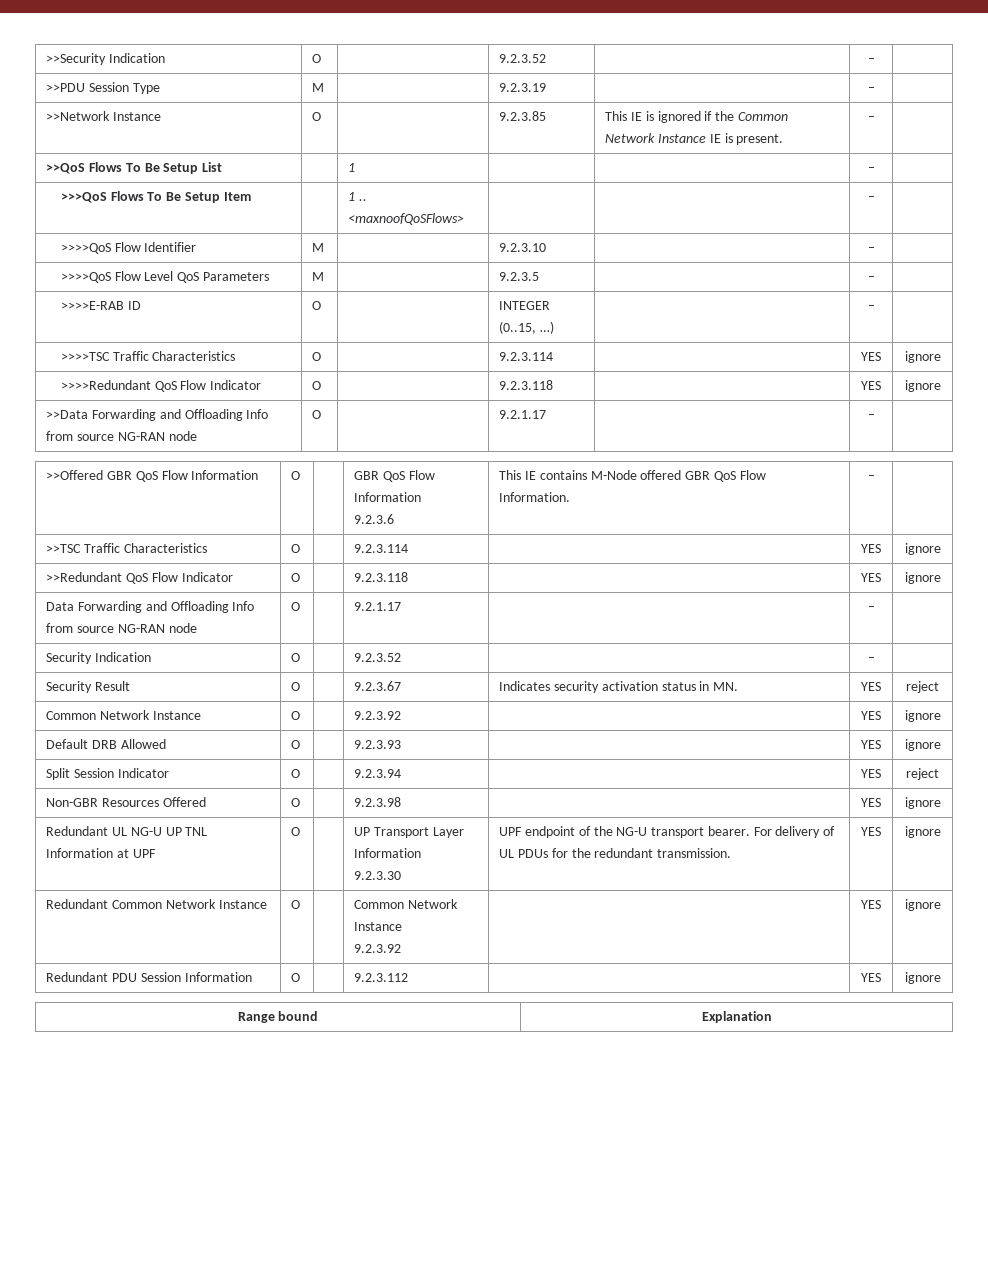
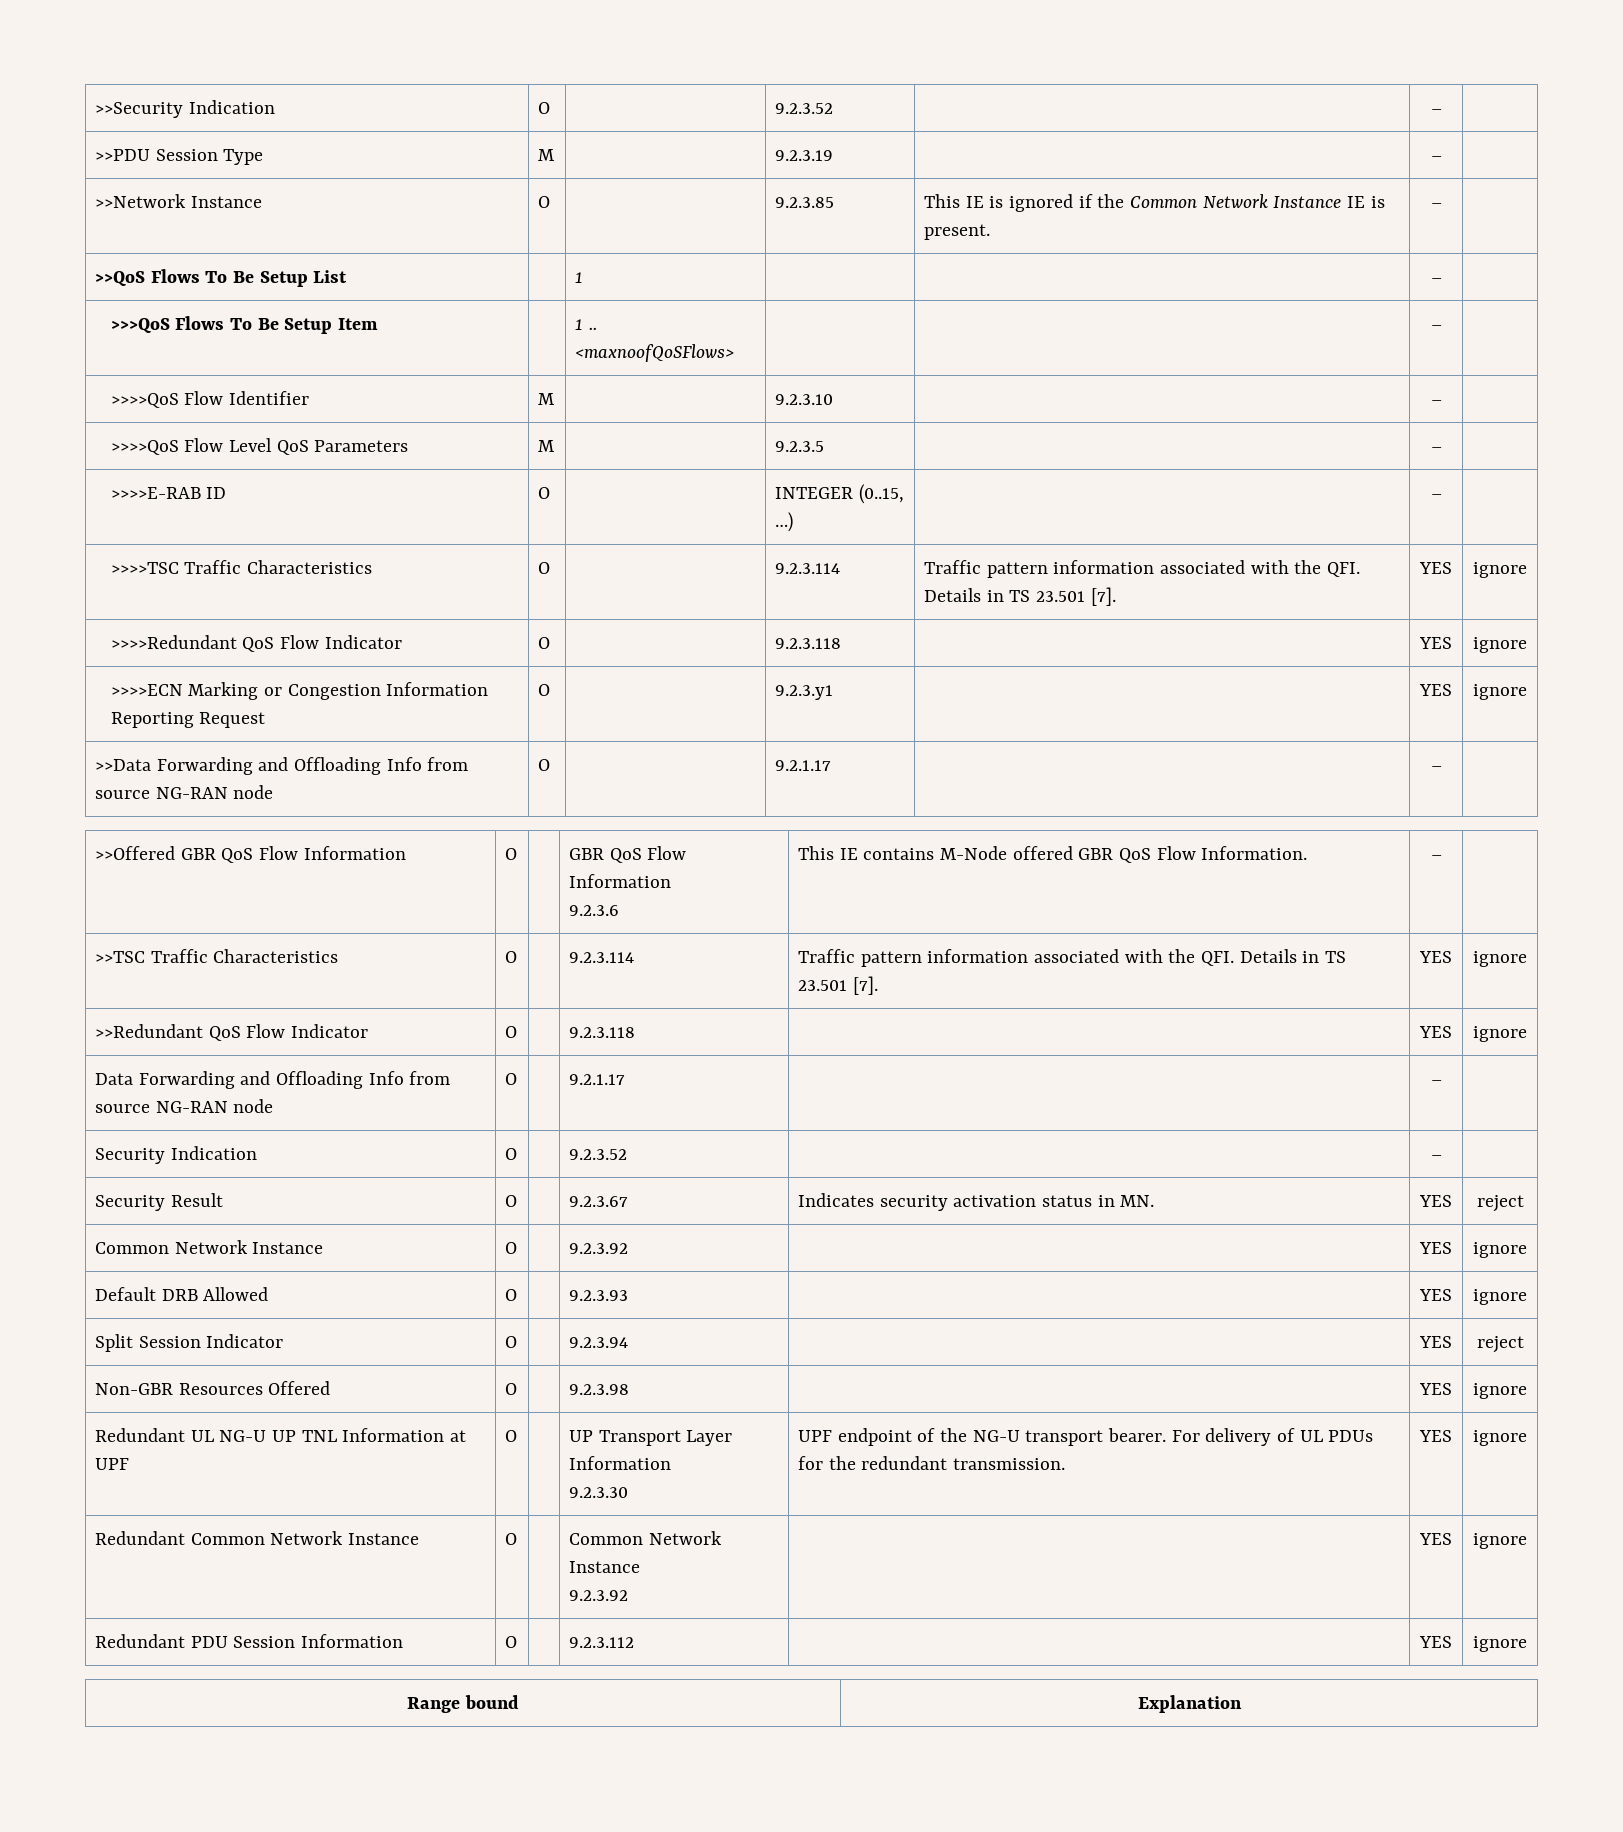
(554, 356) none -> [923,560,1361,578] [923,587,1116,606] Traffic pattern information associated with the QFI. Details in TS 23.501 [7].
(941, 386) none -> [110,682,489,700] [110,712,266,728] [537,684,550,696] [774,685,833,700] [1419,684,1452,696] [1473,684,1527,700] // >>>>ECN Marking or Congestion Information Reporting Request | O | | 9.2.3.y1 | | YES | ignore
(409, 548) none -> [797,949,1347,967] [797,976,878,995] Traffic pattern information associated with the QFI. Details in TS 23.501 [7].

